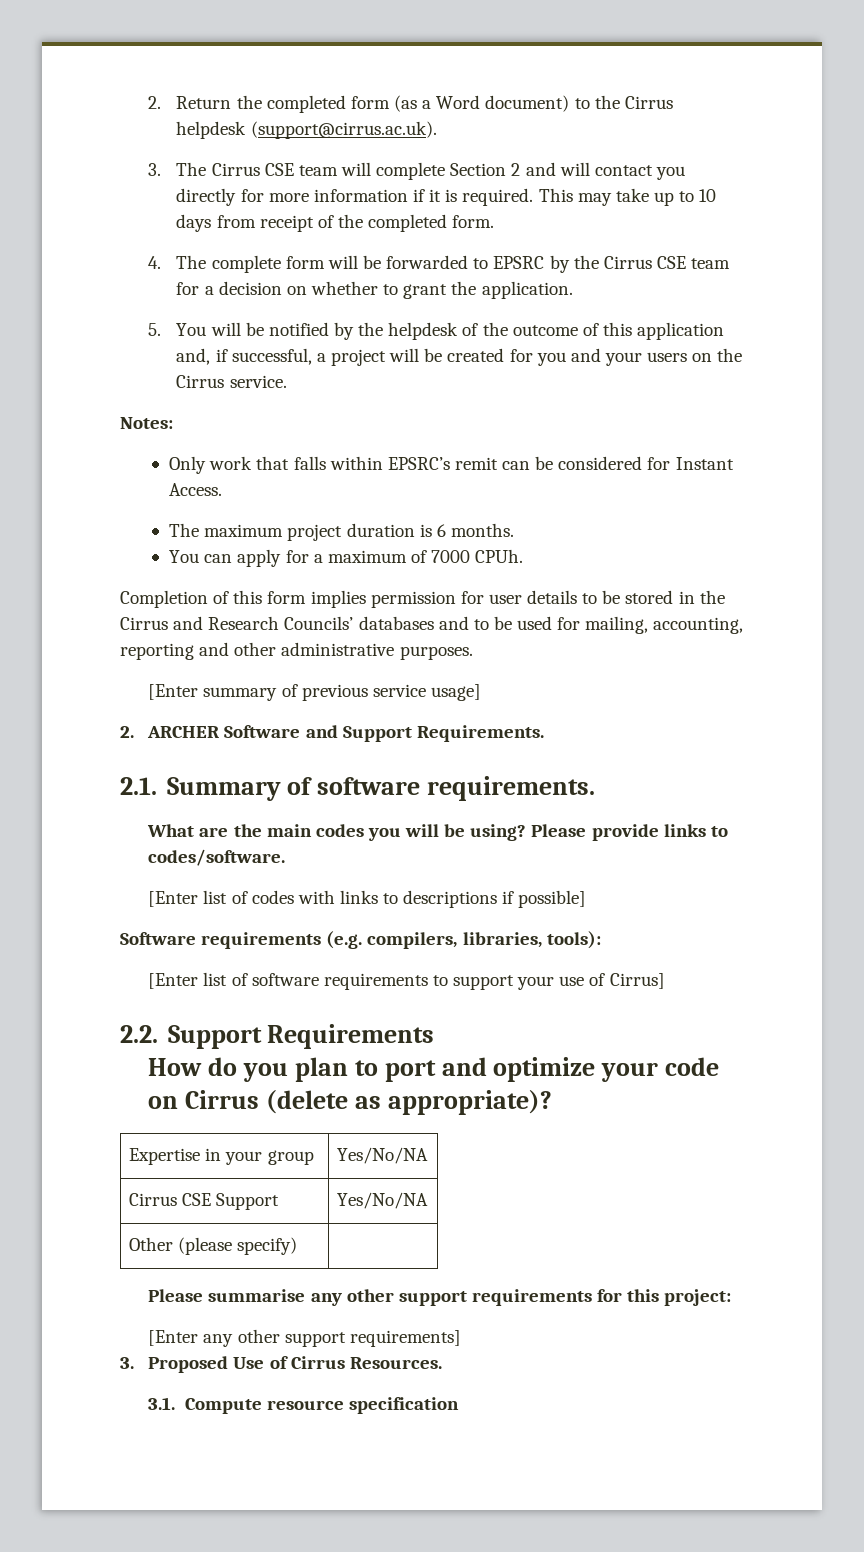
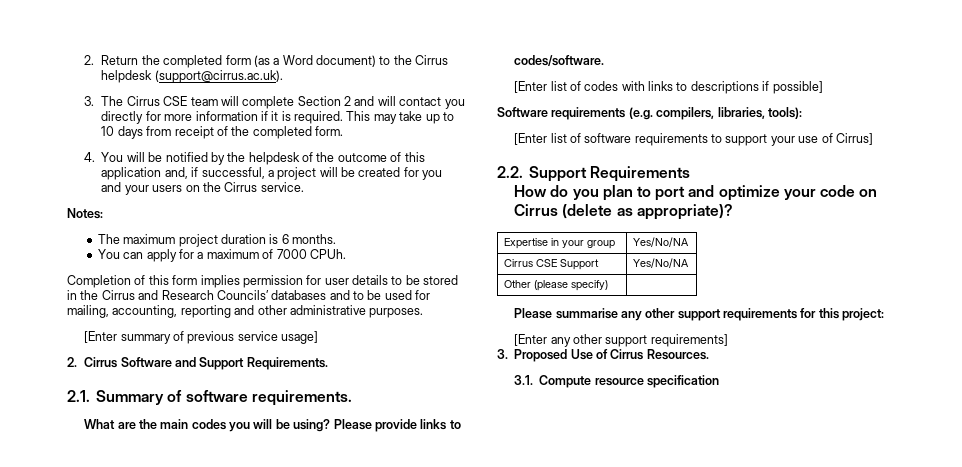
[176,255,731,273] [176,281,573,299] [148,323,162,336] The complete form will be forwarded to EPSRC by the Cirrus CSE team for a decision on whether to grant the application. // 5. -> (96, 157) none
[169,456,734,474] [169,483,223,496] // Only work that falls within EPSRC’s remit can be considered for Instant Access. -> (103, 213) none
[147,726,220,738] ARCHER -> [84,357,118,368] Cirrus

